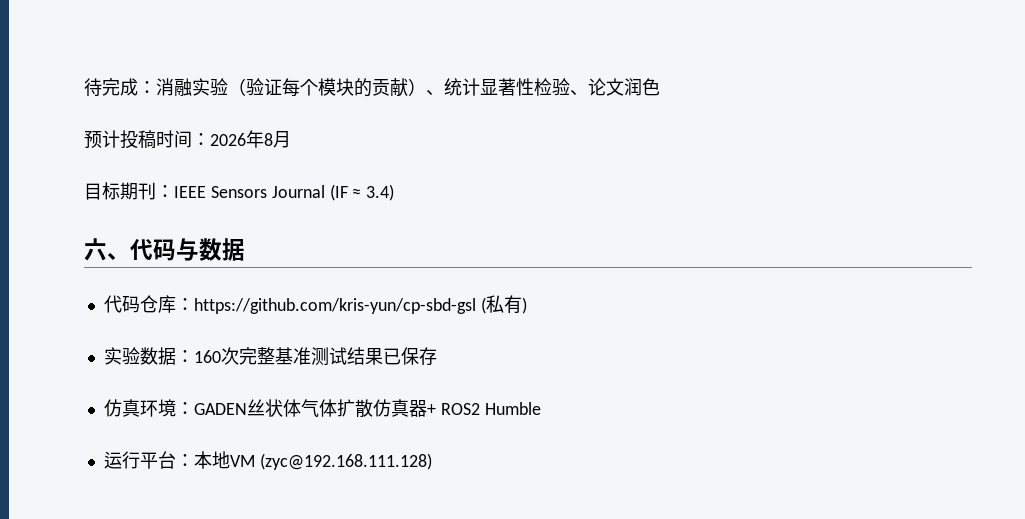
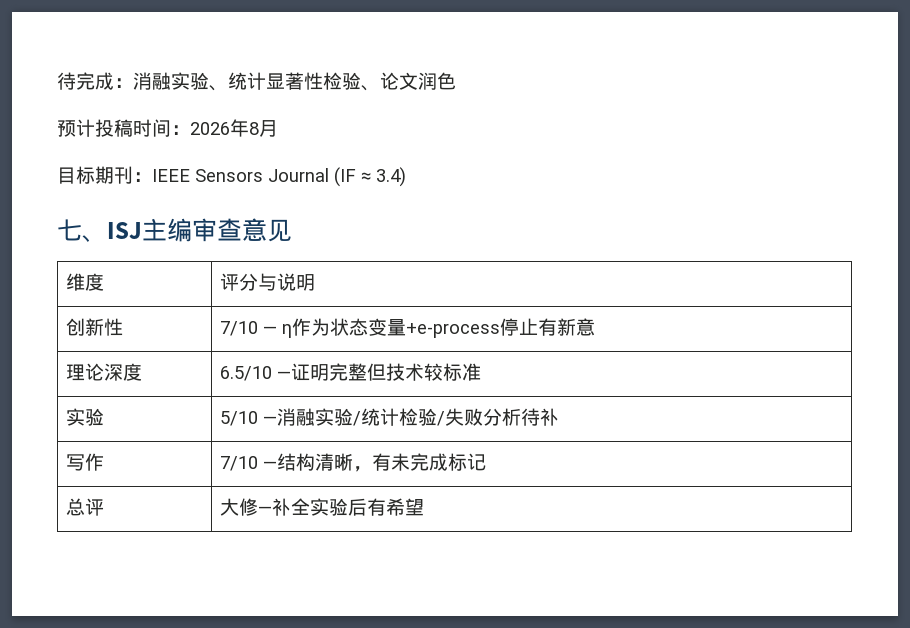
[228,78,426,97] （验证每个模块的贡献） -> (209, 81) none
[84,238,245,261] [103,295,527,314] [103,347,437,366] [103,399,541,418] [103,451,432,470] 六、代码与数据 // 代码仓库：https://github.com/kris-yun/cp-sbd-gsl (私有) // 实验数据：160次完整基准测试结果已保存 // 仿真环境：GADEN丝状体气体扩散仿真器+ ROS2 Humble // 运行平台：本地VM (zyc@192.168.111.128) -> [57,218,292,242] [66,273,105,291] [220,273,316,291] [66,318,124,336] [220,318,596,338] [66,363,143,381] [220,363,482,381] [66,408,105,426] [220,408,560,426] [66,453,105,471] [220,453,487,472] [66,498,105,516] [220,498,425,516] 七、ISJ主编审查意见 // 维度 | 评分与说明 // 创新性 | 7/10 — η作为状态变量+e-process停止有新意 // 理论深度 | 6.5/10 —证明完整但技术较标准 // 实验 | 5/10 —消融实验/统计检验/失败分析待补 // 写作 | 7/10 —结构清晰，有未完成标记 // 总评 | 大修—补全实验后有希望

